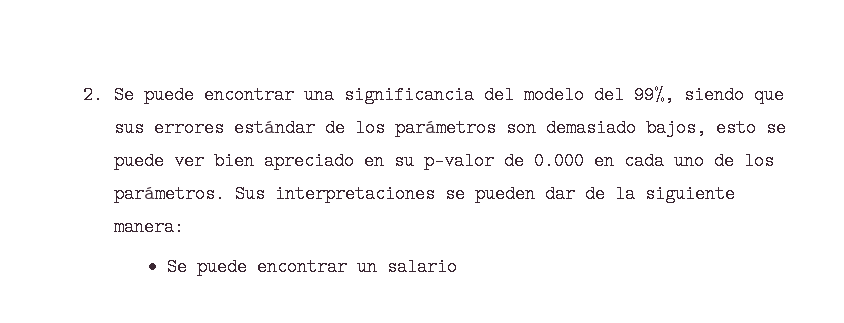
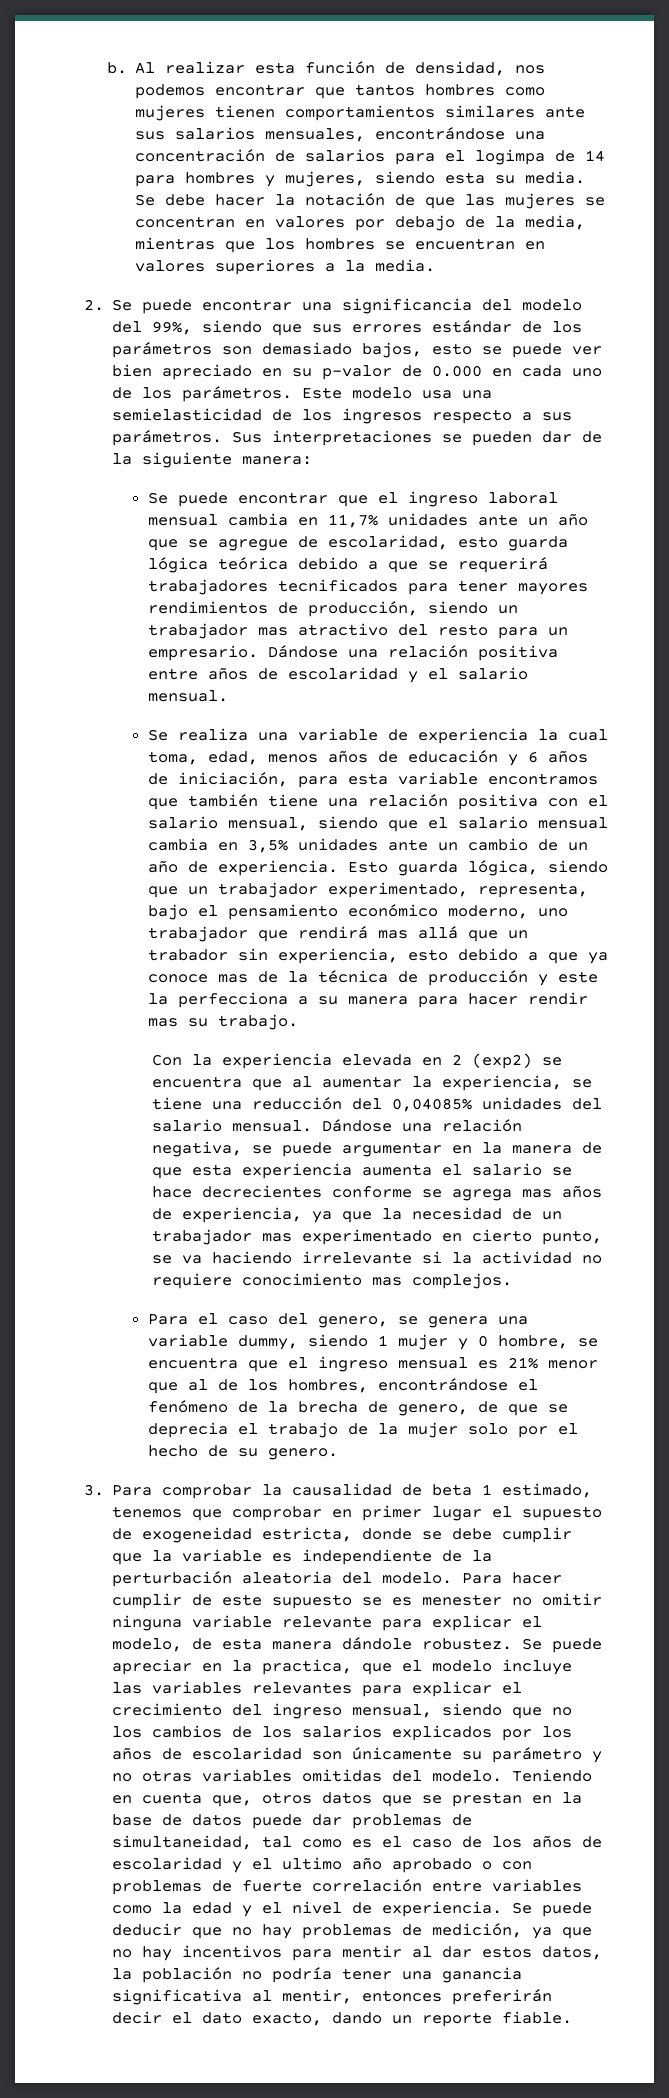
(83, 95) none -> [106,61,546,76] [135,84,546,99] [135,105,586,121] [135,127,546,142] [135,149,606,165] [135,171,586,187] [135,193,606,209] [135,215,586,231] [135,237,546,253] [135,259,436,275] b. Al realizar esta función de densidad, nos podemos encontrar que tantos hombres como mujeres tienen comportamientos similares ante sus salarios mensuales, encontrándose una concentración de salarios para el logimpa de 14 para hombres y mujeres, siendo esta su media. Se debe hacer la notación de que las mujeres se concentran en valores por debajo de la media, mientras que los hombres se encuentran en valores superiores a la media. //
(226, 194) none -> [302,387,493,399] [112,408,573,424] [112,430,223,446] Este modelo usa una semielasticidad de los ingresos respecto a sus parámetros.
[356,258,457,276] un salario -> [337,491,558,507] [147,513,588,528] [147,535,568,551] [147,557,548,573] [147,579,588,595] [147,601,518,617] [147,623,568,639] [147,645,558,661] [147,667,528,683] [147,690,228,702] [147,728,608,744] [147,750,588,766] [147,772,598,788] [147,794,608,810] [147,816,608,832] [147,838,588,853] [147,860,608,876] [147,882,588,898] [147,904,568,920] [147,926,528,942] [147,948,608,964] [147,970,598,986] [147,992,588,1008] [147,1014,298,1030] [152,1053,563,1069] [152,1075,593,1091] [152,1097,603,1112] [152,1119,523,1132] [152,1141,603,1157] [152,1163,573,1179] [152,1185,603,1201] [152,1207,563,1223] [152,1229,603,1245] [152,1251,603,1264] [152,1273,513,1289] [147,1313,528,1328] [147,1334,598,1350] [147,1356,598,1372] [147,1378,538,1394] [147,1400,568,1416] [147,1422,578,1438] [147,1445,338,1460] [83,1483,593,1499] [112,1505,603,1521] [112,1527,573,1543] [112,1549,493,1565] [112,1571,563,1587] [112,1593,603,1609] [112,1615,543,1631] [112,1637,603,1653] [112,1659,573,1675] [112,1681,523,1697] [112,1703,573,1719] [112,1725,573,1741] [112,1747,603,1763] [112,1769,593,1782] [112,1792,583,1807] [112,1814,473,1829] [112,1835,603,1850] [112,1857,533,1873] [112,1879,583,1895] [112,1901,593,1917] [112,1923,593,1939] [112,1945,603,1961] [112,1967,523,1983] [112,1989,553,2005] [112,2011,573,2027] que el ingreso laboral mensual cambia en 11,7% unidades ante un año que se agregue de escolaridad, esto guarda lógica teórica debido a que se requerirá trabajadores tecnificados para tener mayores rendimientos de producción, siendo un trabajador mas atractivo del resto para un empresario. Dándose una relación positiva entre años de escolaridad y el salario mensual. // Se realiza una variable de experiencia la cual toma, edad, menos años de educación y 6 años de iniciación, para esta variable encontramos que también tiene una relación positiva con el salario mensual, siendo que el salario mensual cambia en 3,5% unidades ante un cambio de un año de experiencia. Esto guarda lógica, siendo que un trabajador experimentado, representa, bajo el pensamiento económico moderno, uno trabajador que rendirá mas allá que un trabador sin experiencia, esto debido a que ya conoce mas de la técnica de producción y este la perfecciona a su manera para hacer rendir mas su trabajo. // Con la experiencia elevada en 2 (exp2) se encuentra que al aumentar la experiencia, se tiene una reducción del 0,04085% unidades del salario mensual. Dándose una relación negativa, se puede argumentar en la manera de que esta experiencia aumenta el salario se hace decrecientes conforme se agrega mas años de experiencia, ya que la necesidad de un trabajador mas experimentado en cierto punto, se va haciendo irrelevante si la actividad no requiere conocimiento mas complejos. // Para el caso del genero, se genera una variable dummy, siendo 1 mujer y 0 hombre, se encuentra que el ingreso mensual es 21% menor que al de los hombres, encontrándose el fenómeno de la brecha de genero, de que se deprecia el trabajo de la mujer solo por el hecho de su genero. // 3. Para comprobar la causalidad de beta 1 estimado, tenemos que comprobar en primer lugar el supuesto de exogeneidad estricta, donde se debe cumplir que la variable es independiente de la perturbación aleatoria del modelo. Para hacer cumplir de este supuesto se es menester no omitir ninguna variable relevante para explicar el modelo, de esta manera dándole robustez. Se puede apreciar en la practica, que el modelo incluye las variables relevantes para explicar el crecimiento del ingreso mensual, siendo que no los cambios de los salarios explicados por los años de escolaridad son únicamente su parámetro y no otras variables omitidas del modelo. Teniendo en cuenta que, otros datos que se prestan en la base de datos puede dar problemas de simultaneidad, tal como es el caso de los años de escolaridad y el ultimo año aprobado o con problemas de fuerte correlación entre variables como la edad y el nivel de experiencia. Se puede deducir que no hay problemas de medición, ya que no hay incentivos para mentir al dar estos datos, la población no podría tener una ganancia significativa al mentir, entonces preferirán decir el dato exacto, dando un reporte fiable.

